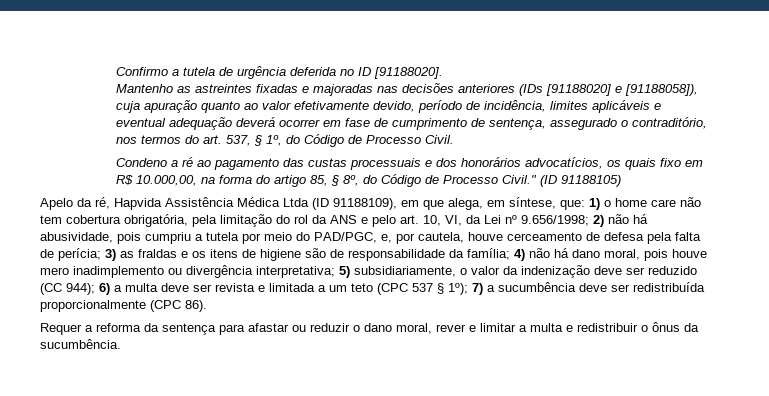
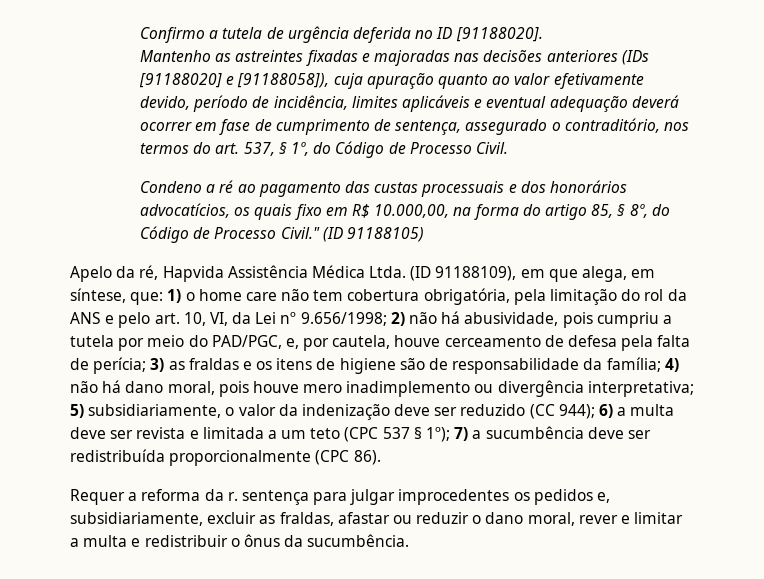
[283,198,309,207] Ltda -> [369,266,407,278] Ltda.
(159, 327) none -> [227,492,238,501] r.
(245, 329) none -> [350,489,611,505] [70,512,334,526] julgar improcedentes os pedidos e, subsidiariamente, excluir as fraldas,

